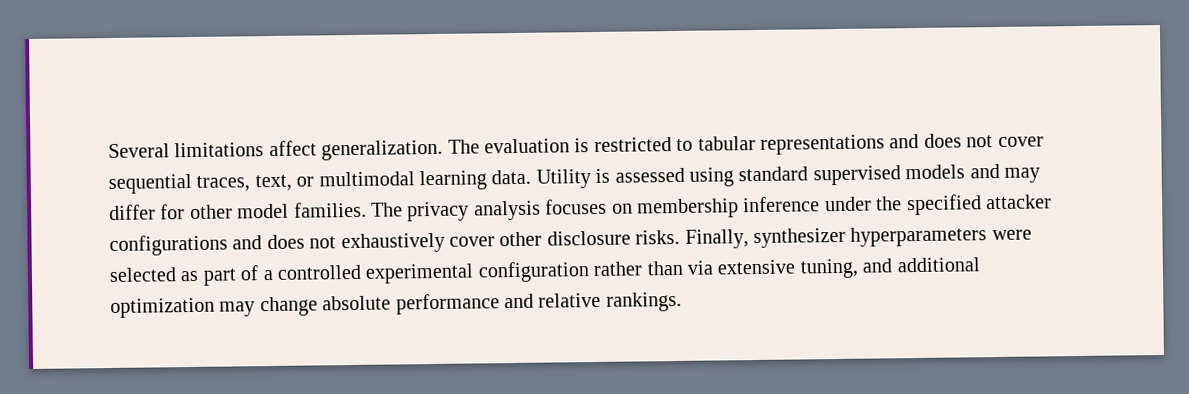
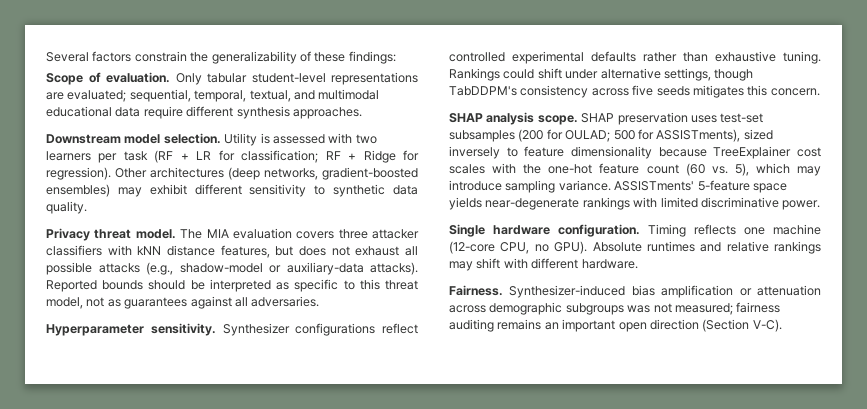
[174,133,1044,161] [108,163,1040,195] [109,194,1052,222] [109,226,1032,257] [109,265,274,286] limitations affect generalization. The evaluation is restricted to tabular representations and does not cover sequential traces, text, or multimodal learning data. Utility is assessed using standard supervised models and may differ for other model families. The privacy analysis focuses on membership inference under the specified attacker configurations and does not exhaustively cover other disclosure risks. Finally, synthesizer hyperparameters were selected as part of a -> [92,51,396,64] [46,72,418,85] [46,89,380,102] [46,106,362,119] [46,133,377,146] [46,150,419,163] [46,167,418,180] [46,184,418,197] [46,201,87,214] [46,228,419,241] [46,245,419,258] [46,262,418,275] [46,279,419,292] [46,296,320,309] [46,323,418,336] factors constrain the generalizability of these findings: // Scope of evaluation. Only tabular student-level representations are evaluated; sequential, temporal, textual, and multimodal educational data require different synthesis approaches. // Downstream model selection. Utility is assessed with two learners per task (RF + LR for classification; RF + Ridge for regression). Other architectures (deep networks, gradient-boosted ensembles) may exhibit different sensitivity to synthetic data quality. // Privacy threat model. The MIA evaluation covers three attacker classifiers with kNN distance features, but does not exhaust all possible attacks (e.g., shadow-model or auxiliary-data attacks). Reported bounds should be interpreted as specific to this threat model, not as guarantees against all adversaries. // Hyperparameter sensitivity. Synthesizer configurations reflect
[477,261,590,283] configuration -> [591,51,636,62] defaults
[687,257,980,279] [110,291,682,319] via extensive tuning, and additional optimization may change absolute performance and relative rankings. -> [715,51,821,64] [449,68,754,81] [449,85,820,98] [449,112,764,125] [449,129,773,142] [449,146,821,159] [449,163,821,176] [449,180,787,193] [449,197,821,210] [449,224,821,237] [449,241,821,254] [449,258,638,271] [449,285,821,298] [449,302,781,315] [449,319,782,332] exhaustive tuning. Rankings could shift under alternative settings, though TabDDPM's consistency across five seeds mitigates this concern. // SHAP analysis scope. SHAP preservation uses test-set subsamples (200 for OULAD; 500 for ASSISTments), sized inversely to feature dimensionality because TreeExplainer cost scales with the one-hot feature count (60 vs. 5), which may introduce sampling variance. ASSISTments' 5-feature space yields near-degenerate rankings with limited discriminative power. // Single hardware configuration. Timing reflects one machine (12-core CPU, no GPU). Absolute runtimes and relative rankings may shift with different hardware. // Fairness. Synthesizer-induced bias amplification or attenuation across demographic subgroups was not measured; fairness auditing remains an important open direction (Section V-C).

